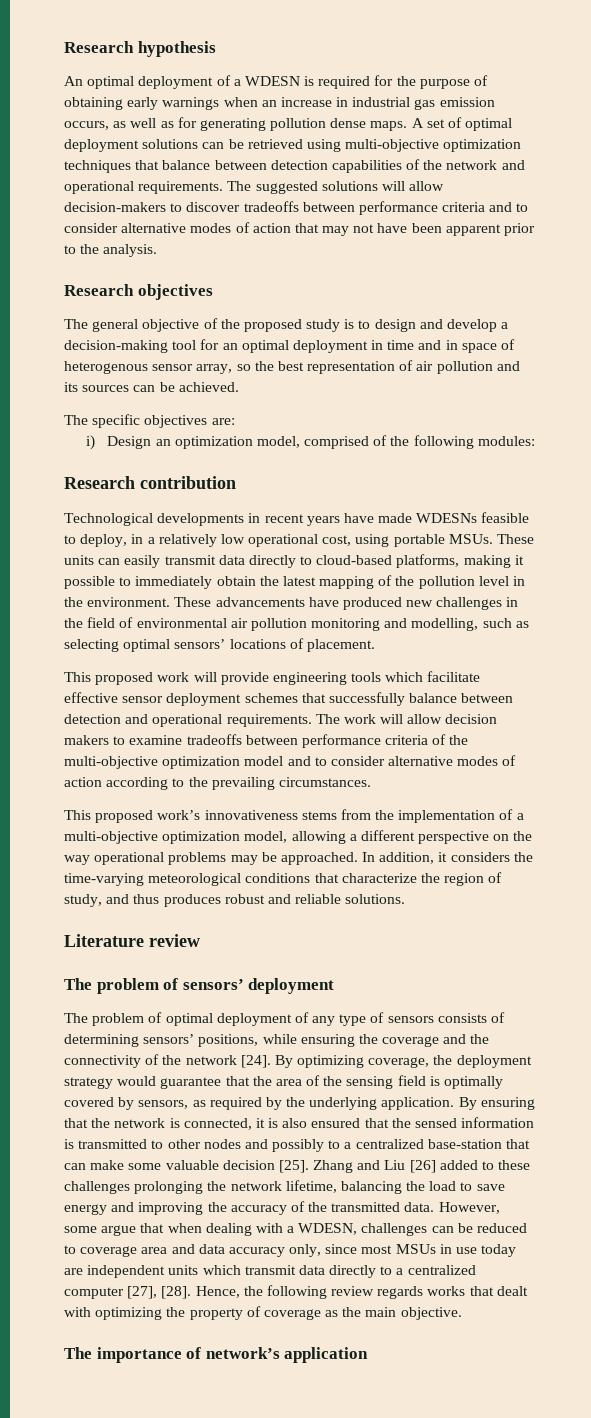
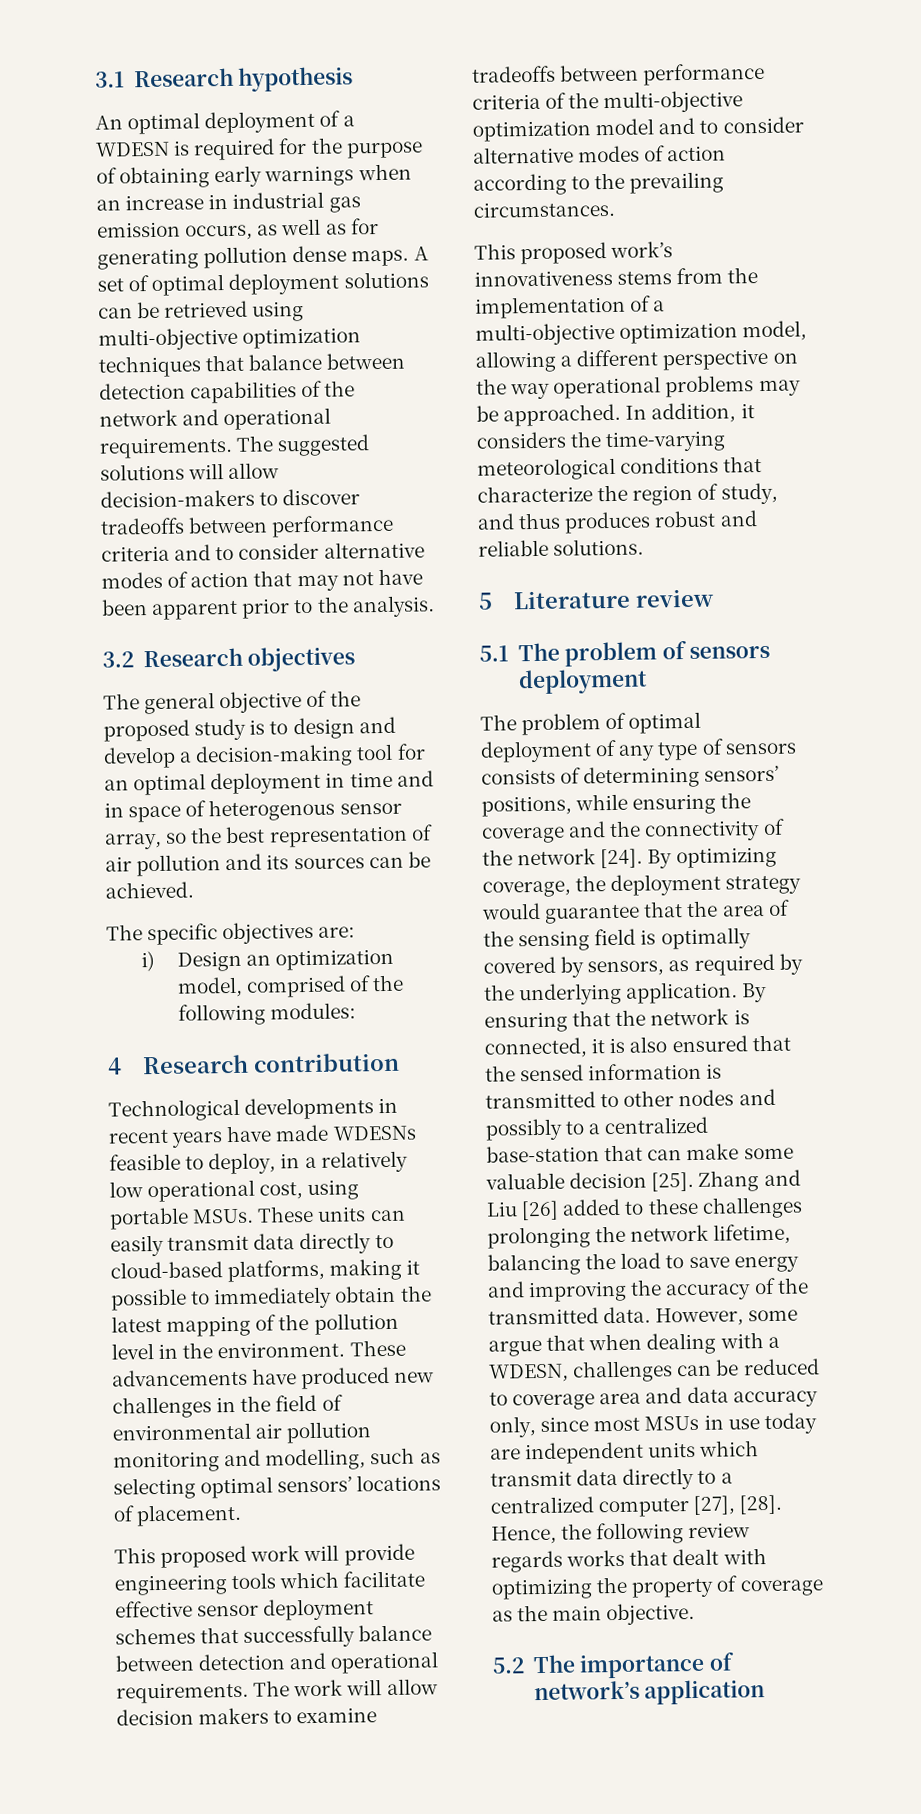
(64, 47) none -> [95,71,125,88] 3.1
(158, 250) none -> [102,651,134,668] 3.2
(535, 441) none -> [107,1057,122,1075] 4
(406, 899) none -> [478,592,493,610] 5
[64,978,244,994] The problem of sensors’ -> [479,641,770,667] 5.1 The problem of sensors
(462, 1313) none -> [492,1657,525,1674] 5.2

